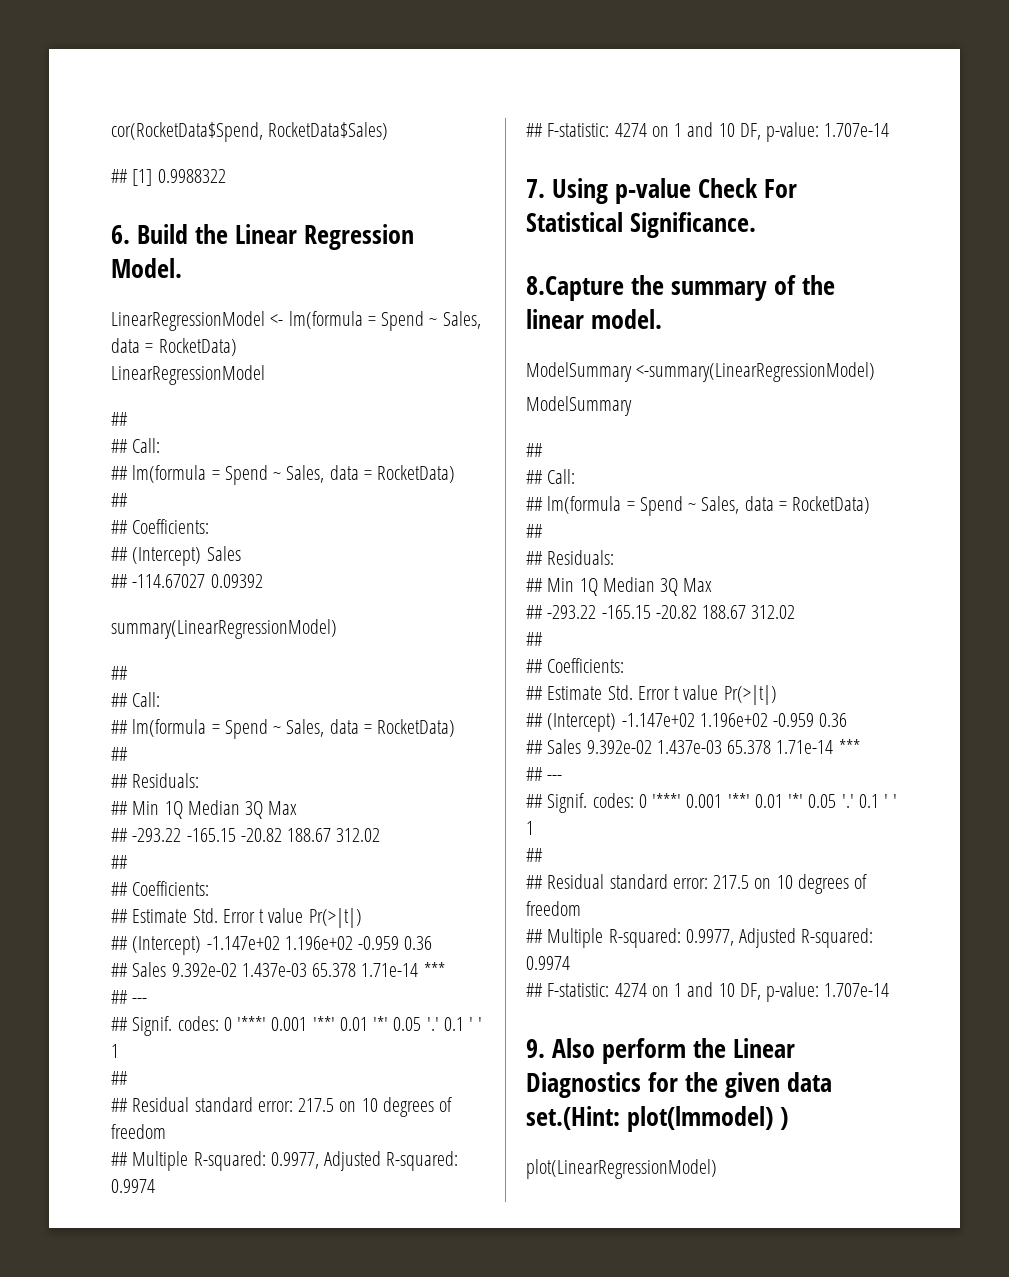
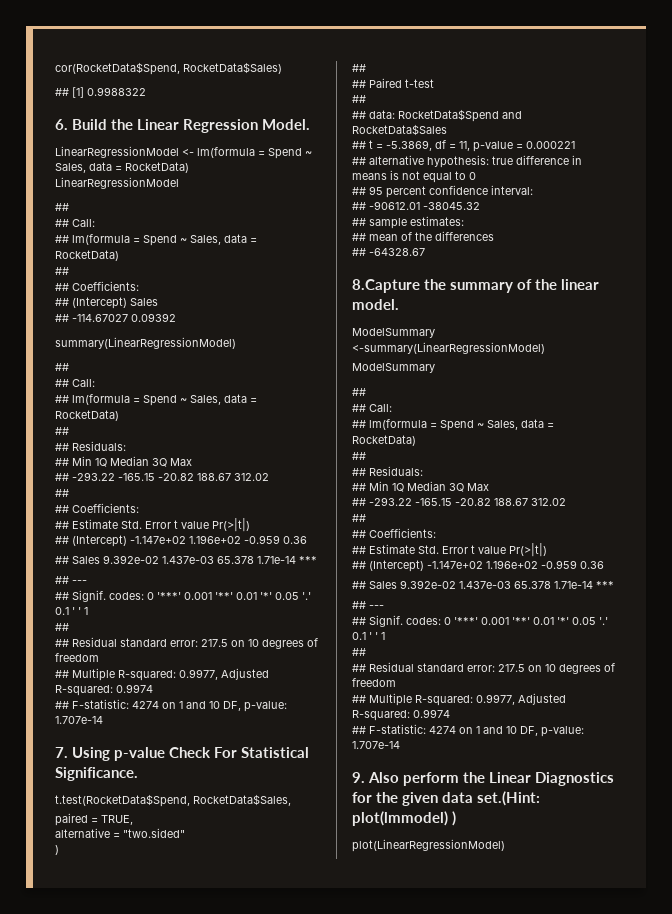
(757, 225) none -> [55,794,291,807] [55,813,133,826] [55,828,185,838] [55,845,59,855] [352,64,366,72] [352,78,434,88] [352,95,366,103] [352,109,522,122] [352,124,447,136] [352,140,575,152] [352,155,582,168] [352,170,476,183] [352,185,533,198] [352,201,480,210] [352,216,464,229] [352,231,494,241] [352,248,425,256] // t.test(RocketData$Spend, RocketData$Sales, // paired = TRUE, // alternative = "two.sided" // ) // ## // ## Paired t-test // ## // ## data: RocketData$Spend and RocketData$Sales // ## t = -5.3869, df = 11, p-value = 0.000221 // ## alternative hypothesis: true difference in means is not equal to 0 // ## 95 percent confidence interval: // ## -90612.01 -38045.32 // ## sample estimates: // ## mean of the differences // ## -64328.67

